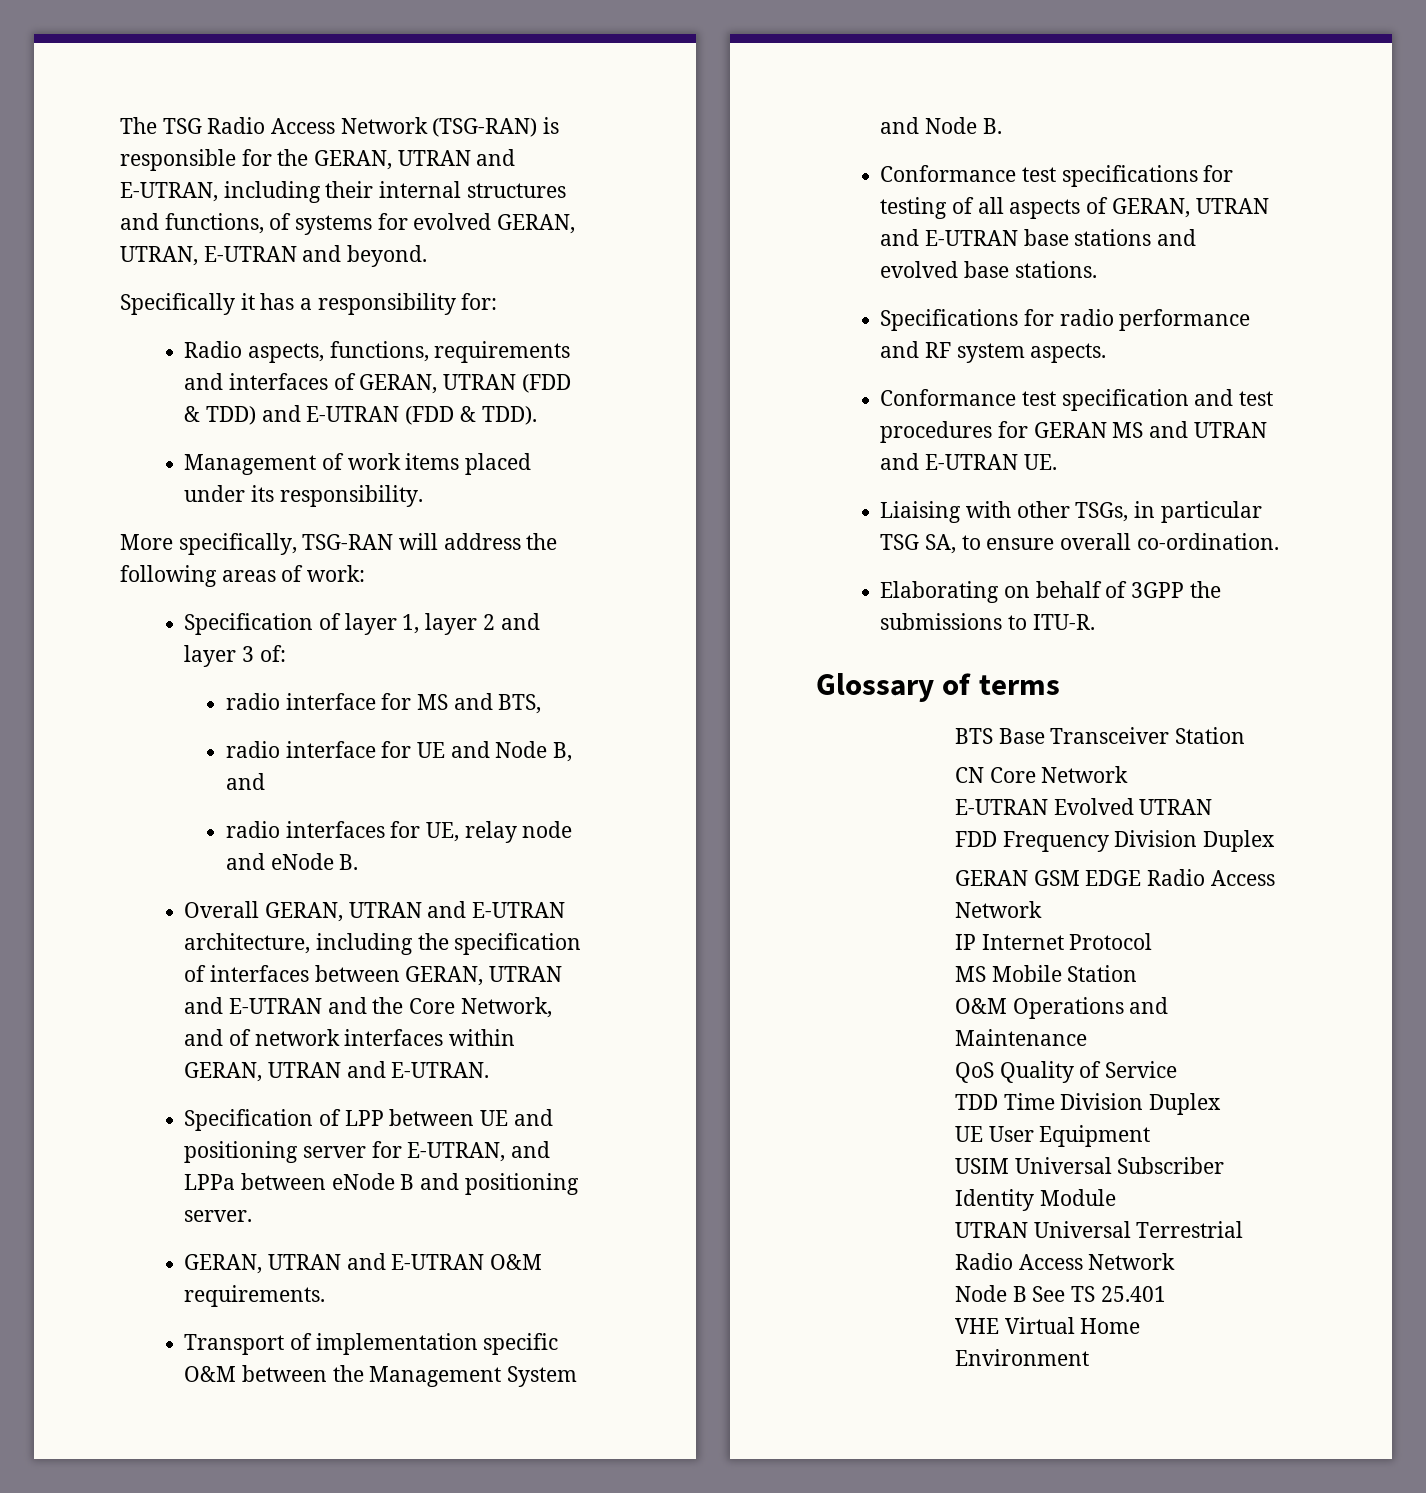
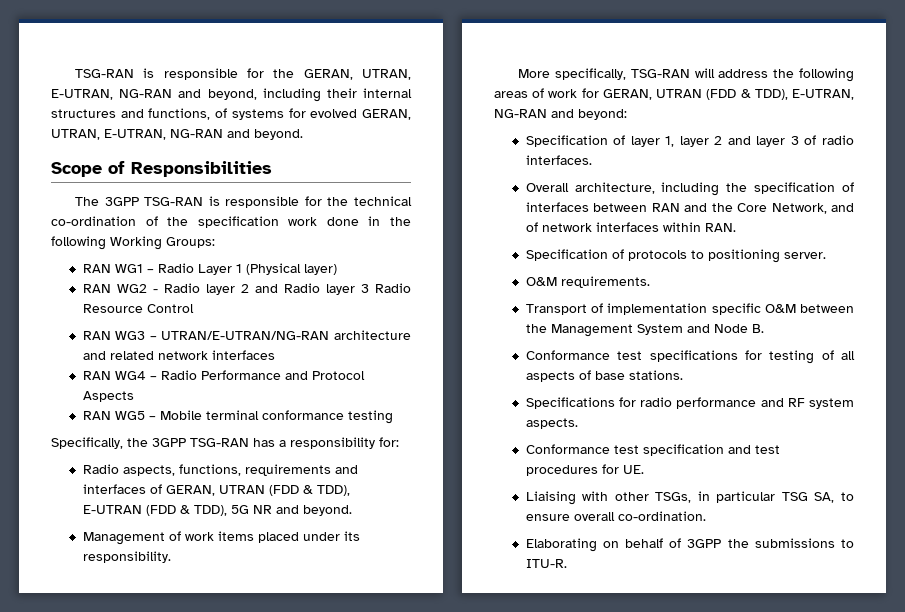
[120,117,538,137] The TSG Radio Access Network (TSG-RAN) -> [75,69,135,78] TSG-RAN
[397,149,516,166] [120,182,218,202] UTRAN and E-UTRAN, -> [362,69,411,80] [51,89,257,100] UTRAN, E-UTRAN, NG-RAN and beyond,
[203,245,428,267] [120,293,255,315] E-UTRAN and beyond. // Specifically it -> [104,129,303,140] [51,161,272,177] [75,196,412,208] [51,216,411,228] [51,236,215,250] [82,263,337,275] [82,283,411,295] [82,304,194,313] [82,330,411,340] [82,350,275,360] [82,370,365,380] [82,391,134,402] [82,410,393,424] [51,437,249,449] E-UTRAN, NG-RAN and beyond. // Scope of Responsibilities // The 3GPP TSG-RAN is responsible for the technical co-ordination of the specification work done in the following Working Groups: // RAN WG1 – Radio Layer 1 (Physical layer) // RAN WG2 - Radio layer 2 and Radio layer 3 Radio Resource Control // RAN WG3 – UTRAN/E-UTRAN/NG-RAN architecture and related network interfaces // RAN WG4 – Radio Performance and Protocol Aspects // RAN WG5 – Mobile terminal conformance testing // Specifically, the 3GPP TSG-RAN
[206,405,301,425] TDD) and -> [316,485,350,496] TDD),
[481,406,537,425] TDD). -> [193,505,352,516] TDD), 5G NR and beyond.
[307,565,366,582] work: -> [548,88,854,100] [494,109,627,120] work for GERAN, UTRAN (FDD & TDD), E-UTRAN, NG-RAN and beyond:
[259,645,286,662] [225,693,542,714] [225,741,572,762] [225,773,265,790] [225,821,573,843] [225,853,359,870] [184,901,566,922] of: // radio interface for MS and BTS, // radio interface for UE and Node B, and // radio interfaces for UE, relay node and eNode B. // Overall GERAN, UTRAN and E-UTRAN -> [804,135,854,145] [525,155,592,165] [525,183,569,192] of radio interfaces. // Overall
[405,966,563,986] [184,997,323,1014] GERAN, UTRAN and E-UTRAN -> [651,203,680,212] RAN
[184,1061,490,1082] [184,1109,553,1131] [184,1141,551,1163] [184,1173,579,1195] [184,1210,253,1222] [184,1253,485,1274] GERAN, UTRAN and E-UTRAN. // Specification of LPP between UE and positioning server for E-UTRAN, and LPPa between eNode B and positioning server. // GERAN, UTRAN and E-UTRAN -> [704,223,736,232] [525,249,826,263] RAN. // Specification of protocols to positioning server. //
[1111,198,1269,218] [880,229,1197,246] [880,261,959,278] GERAN, UTRAN and E-UTRAN base stations and evolved -> (591, 375) none
[1033,421,1267,438] [880,453,1019,470] GERAN MS and UTRAN and E-UTRAN -> (619, 469) none
[816,673,1060,702] [954,727,1245,744] [954,766,1129,783] [954,798,1213,815] [954,830,1275,852] [954,869,1275,886] [954,901,1042,918] [954,933,1153,950] [954,965,1138,982] [954,997,1169,1019] [954,1029,1087,1046] [954,1061,1177,1083] [954,1093,1221,1115] [954,1125,1151,1147] [954,1157,1225,1174] [954,1189,1116,1211] [954,1221,1244,1238] [954,1253,1176,1270] [954,1285,1166,1302] [954,1317,1141,1334] [954,1349,1089,1366] // Glossary of terms // BTS Base Transceiver Station // CN Core Network // E-UTRAN Evolved UTRAN // FDD Frequency Division Duplex // GERAN GSM EDGE Radio Access Network // IP Internet Protocol // MS Mobile Station // O&M Operations and Maintenance // QoS Quality of Service // TDD Time Division Duplex // UE User Equipment // USIM Universal Subscriber Identity Module // UTRAN Universal Terrestrial Radio Access Network // Node B See TS 25.401 // VHE Virtual Home Environment -> (567, 563) none

